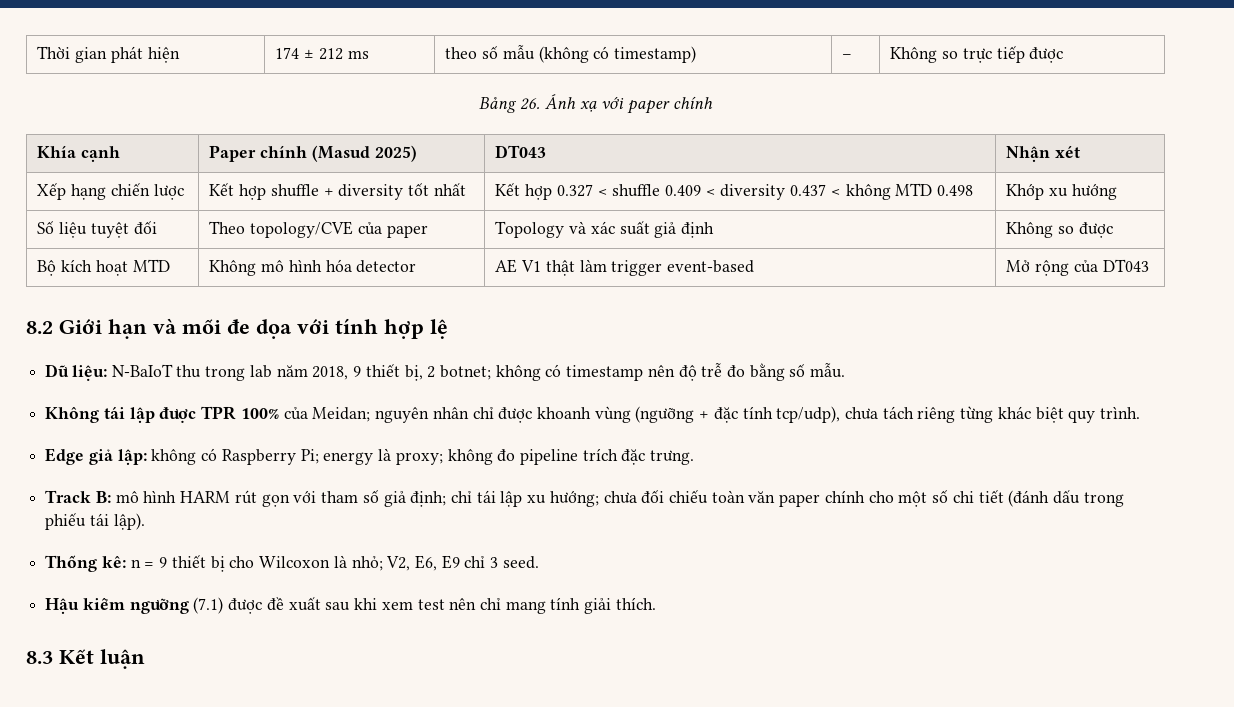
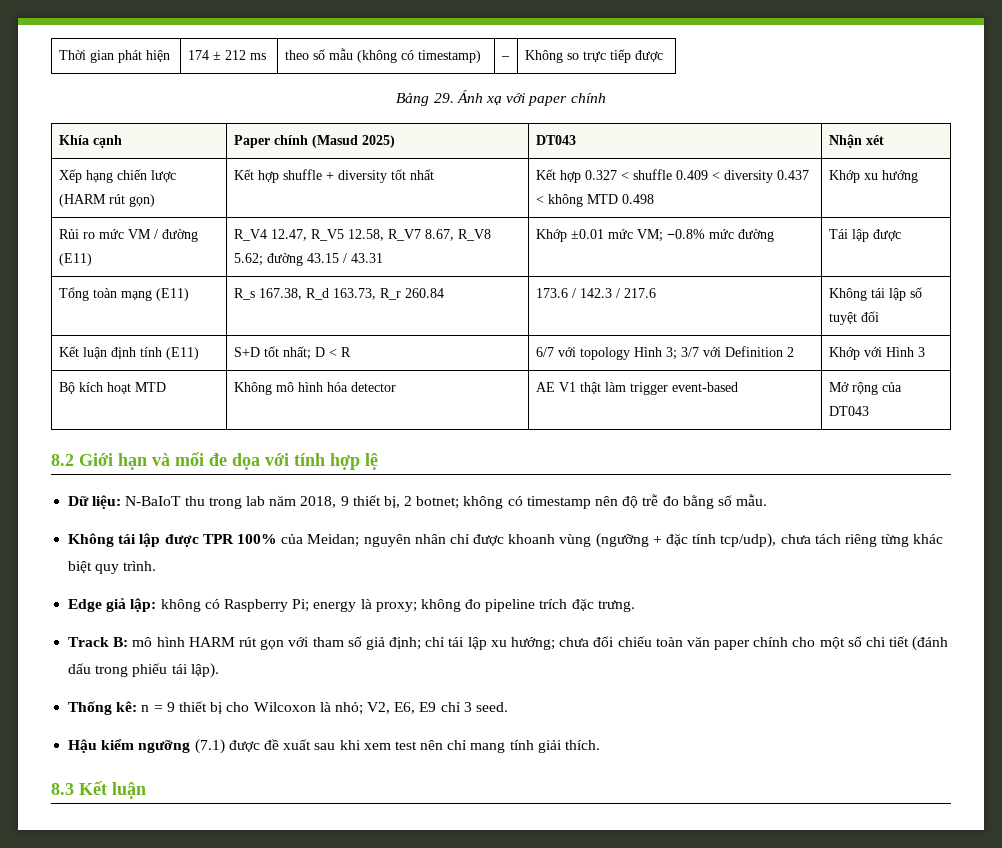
[520,98,541,110] 26. -> [433,93,454,103] 29.
(184, 192) none -> [58,194,155,207] (HARM rút gọn)
[37,221,157,238] [209,221,428,238] [495,221,715,238] [1006,222,1113,238] Số liệu tuyệt đối | Theo topology/CVE của paper | Topology và xác suất giả định | Không so được -> [58,229,198,242] [58,253,92,266] [233,229,491,241] [233,253,383,266] [535,229,774,242] [828,229,901,242] [58,287,189,301] [233,288,444,300] [535,288,656,298] [828,287,922,301] [828,311,879,325] [58,346,199,360] [233,346,351,360] [535,346,794,360] [828,347,925,360] Rủi ro mức VM / đường (E11) | R_V4 12.47, R_V5 12.58, R_V7 8.67, R_V8 5.62; đường 43.15 / 43.31 | Khớp ±0.01 mức VM; −0.8% mức đường | Tái lập được // Tổng toàn mạng (E11) | R_s 167.38, R_d 163.73, R_r 260.84 | 173.6 / 142.3 / 217.6 | Không tái lập số tuyệt đối // Kết luận định tính (E11) | S+D tốt nhất; D < R | 6/7 với topology Hình 3; 3/7 với Definition 2 | Khớp với Hình 3

